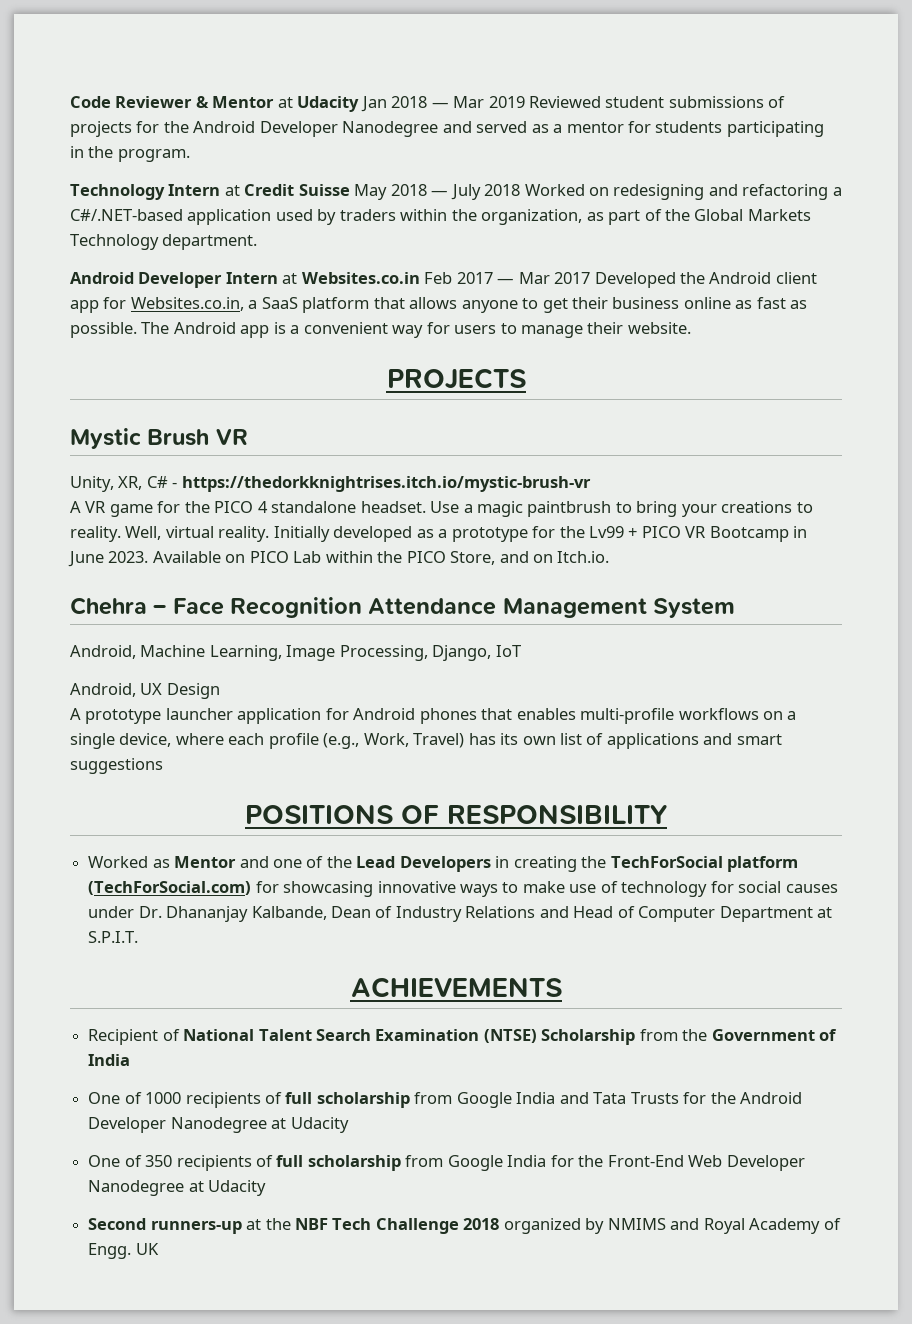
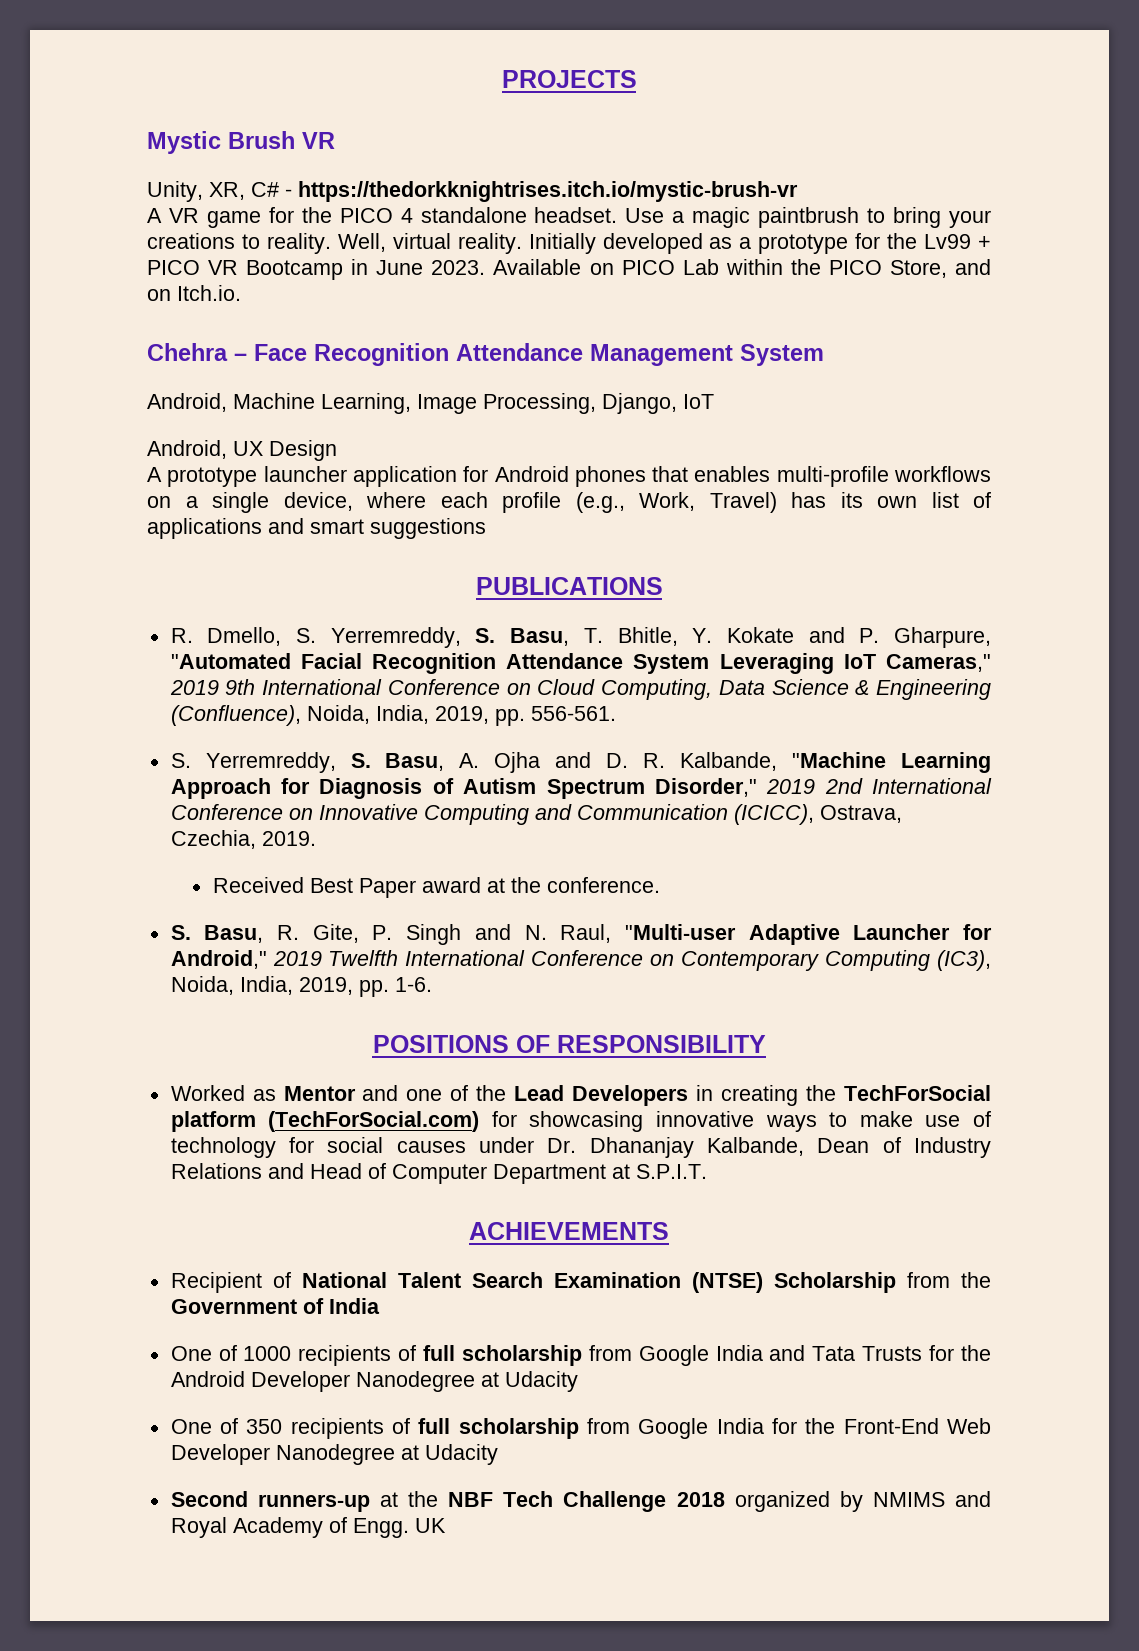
[70,96,786,112] [70,121,824,137] [70,146,190,162] [70,184,842,200] [70,209,811,225] [70,234,258,250] [70,272,817,288] [70,297,808,313] [70,322,691,338] Code Reviewer & Mentor at Udacity Jan 2018 — Mar 2019 Reviewed student submissions of projects for the Android Developer Nanodegree and served as a mentor for students participating in the program. // Technology Intern at Credit Suisse May 2018 — July 2018 Worked on redesigning and refactoring a C#/.NET-based application used by traders within the organization, as part of the Global Markets Technology department. // Android Developer Intern at Websites.co.in Feb 2017 — Mar 2017 Developed the Android client app for Websites.co.in, a SaaS platform that allows anyone to get their business online as fast as possible. The Android app is a convenient way for users to manage their website. // -> (501, 79) none
(163, 766) none -> [475,577,663,595] [170,627,991,648] [170,653,992,674] [169,679,992,700] [170,705,616,726] [170,752,992,773] [170,778,993,799] [170,804,902,825] [170,830,316,849] [212,877,660,898] [170,924,992,945] [170,950,992,971] [170,976,432,997] // PUBLICATIONS // R. Dmello, S. Yerremreddy, S. Basu, T. Bhitle, Y. Kokate and P. Gharpure, "Automated Facial Recognition Attendance System Leveraging IoT Cameras," 2019 9th International Conference on Cloud Computing, Data Science & Engineering (Confluence), Noida, India, 2019, pp. 556-561. // S. Yerremreddy, S. Basu, A. Ojha and D. R. Kalbande, "Machine Learning Approach for Diagnosis of Autism Spectrum Disorder," 2019 2nd International Conference on Innovative Computing and Communication (ICICC), Ostrava, Czechia, 2019. // Received Best Paper award at the conference. // S. Basu, R. Gite, P. Singh and N. Raul, "Multi-user Adaptive Launcher for Android," 2019 Twelfth International Conference on Contemporary Computing (IC3), Noida, India, 2019, pp. 1-6.

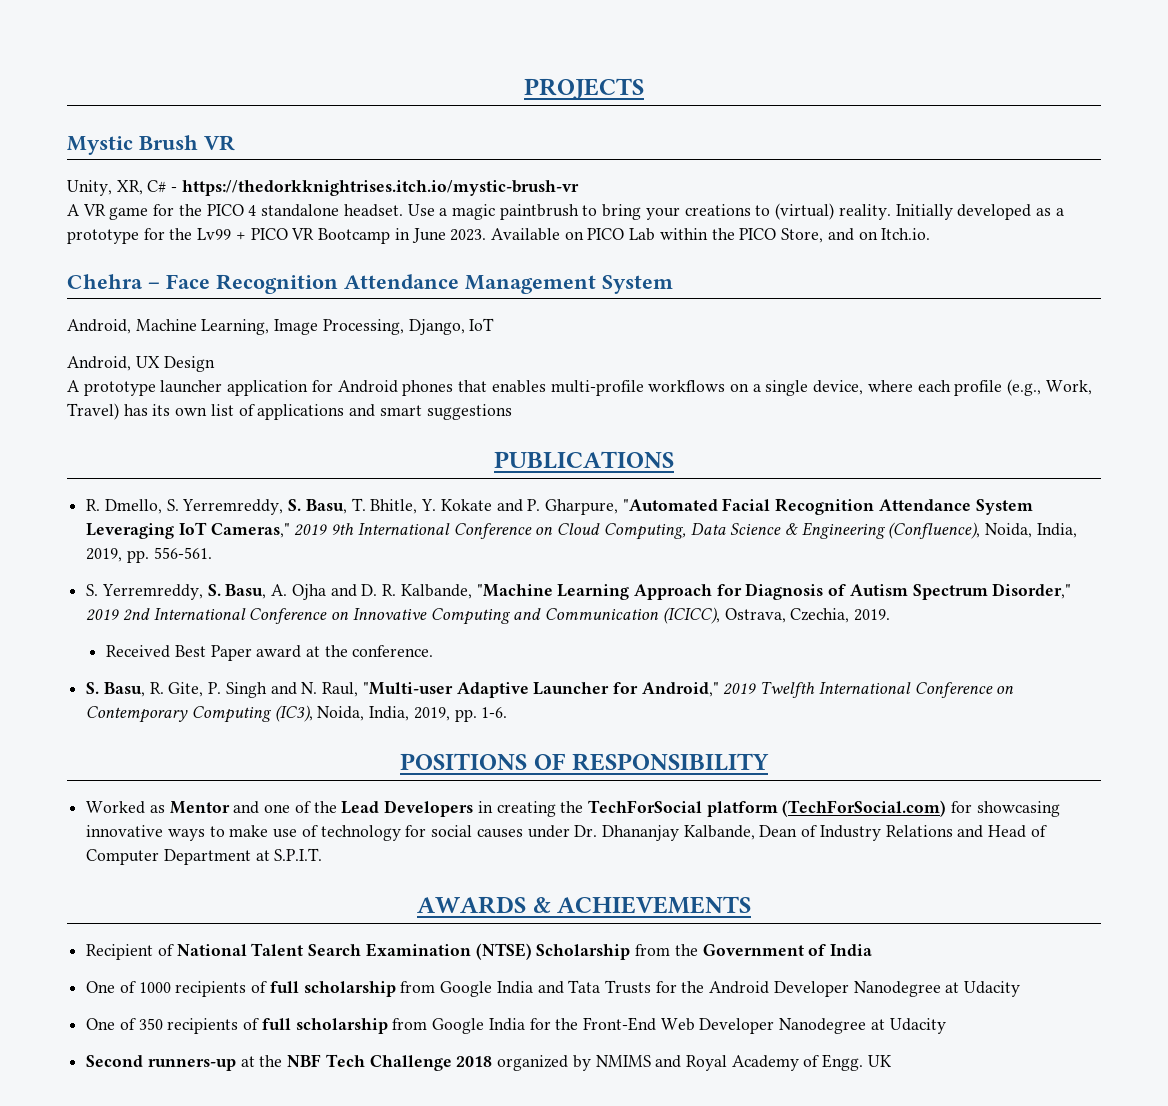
[266,233,451,254] reality. Well, virtual -> [775,203,835,220] (virtual)
(707, 1171) none -> [416,896,551,914] AWARDS &

